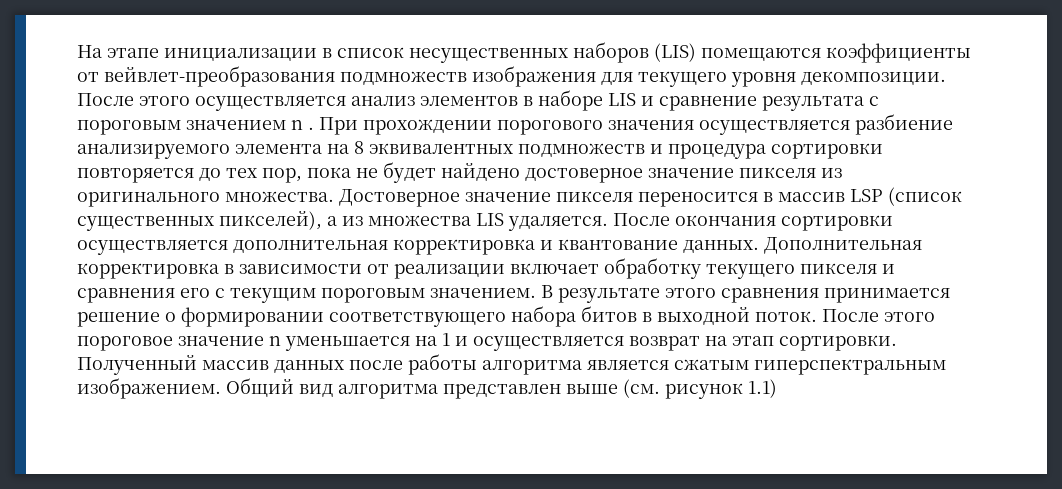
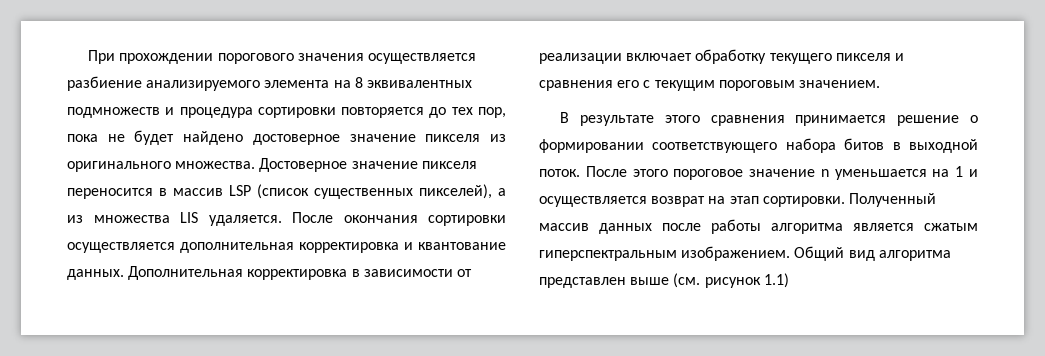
[77,42,971,63] [77,66,946,87] [77,90,879,111] [77,120,314,135] На этапе инициализации в список несущественных наборов (LIS) помещаются коэффициенты от вейвлет-преобразования подмножеств изображения для текущего уровня декомпозиции. После этого осуществляется анализ элементов в наборе LIS и сравнение результата с пороговым значением n . -> (88, 57) none
(536, 293) none -> (880, 84) //

